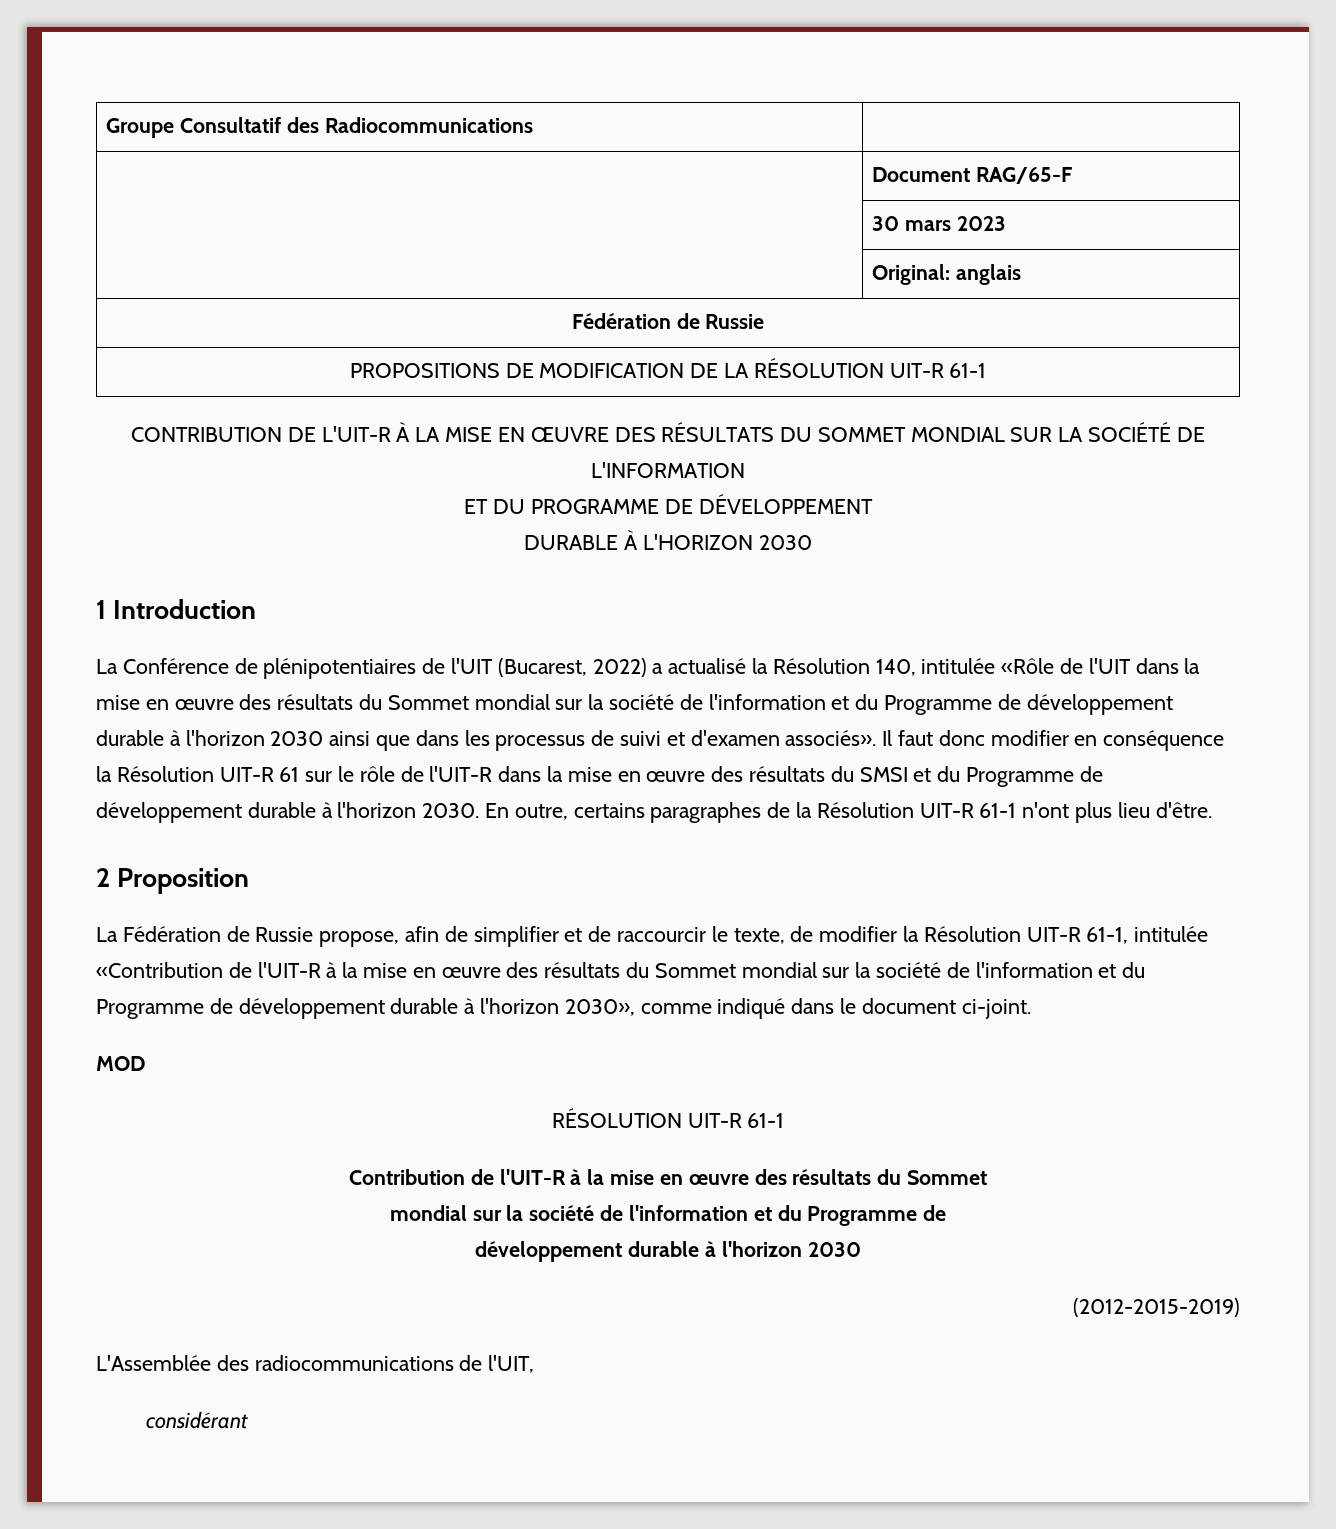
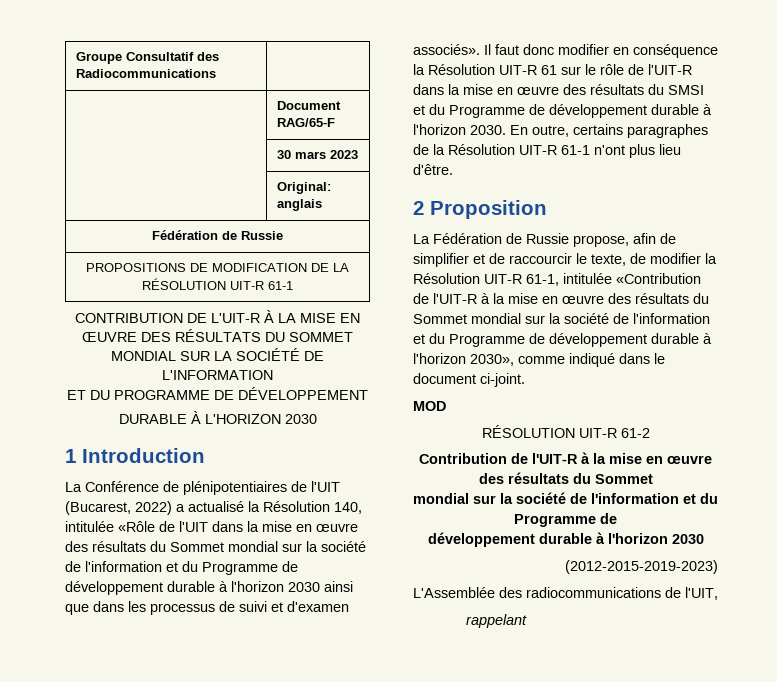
[747,1113,785,1128] 61-1 -> [620,428,650,438] 61-2
[1073,1298,1240,1317] (2012-2015-2019) -> [565,560,718,574] (2012-2015-2019-2023)
[146,1411,249,1429] considérant -> [465,614,527,628] rappelant

